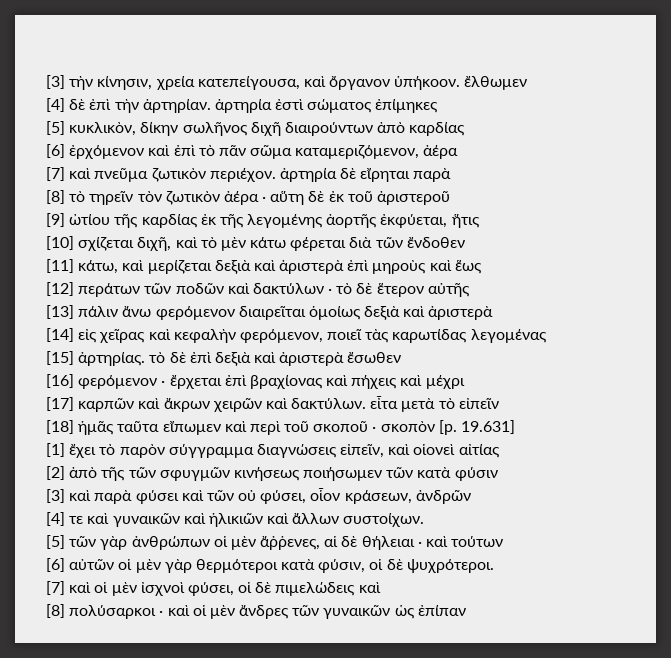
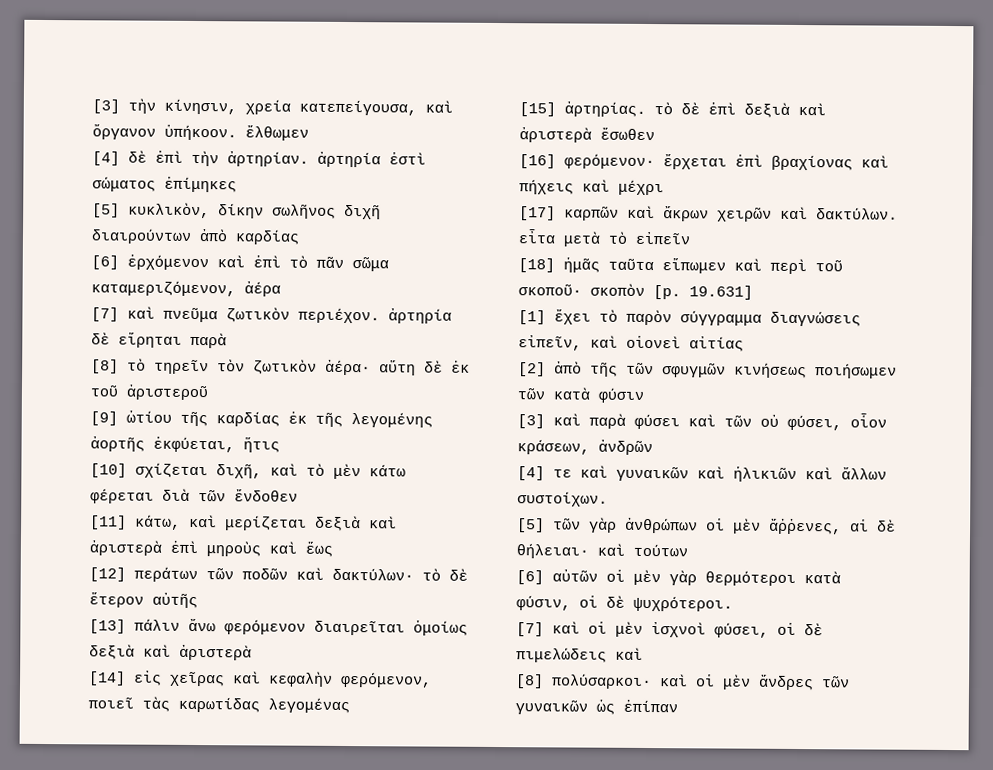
[223,191,267,205] ἀέρα · -> [325,359,371,376] ἀέρα·
[252,283,333,294] δακτύλων · -> [332,567,414,581] δακτύλων·
[78,375,166,389] φερόμενον · -> [564,153,655,170] φερόμενον·
[313,421,377,432] σκοποῦ · -> [518,284,582,296] σκοποῦ·
[361,536,422,550] θήλειαι · -> [516,543,589,559] θήλειαι·
[69,605,164,619] πολύσαρκοι · -> [551,673,652,690] πολύσαρκοι·

